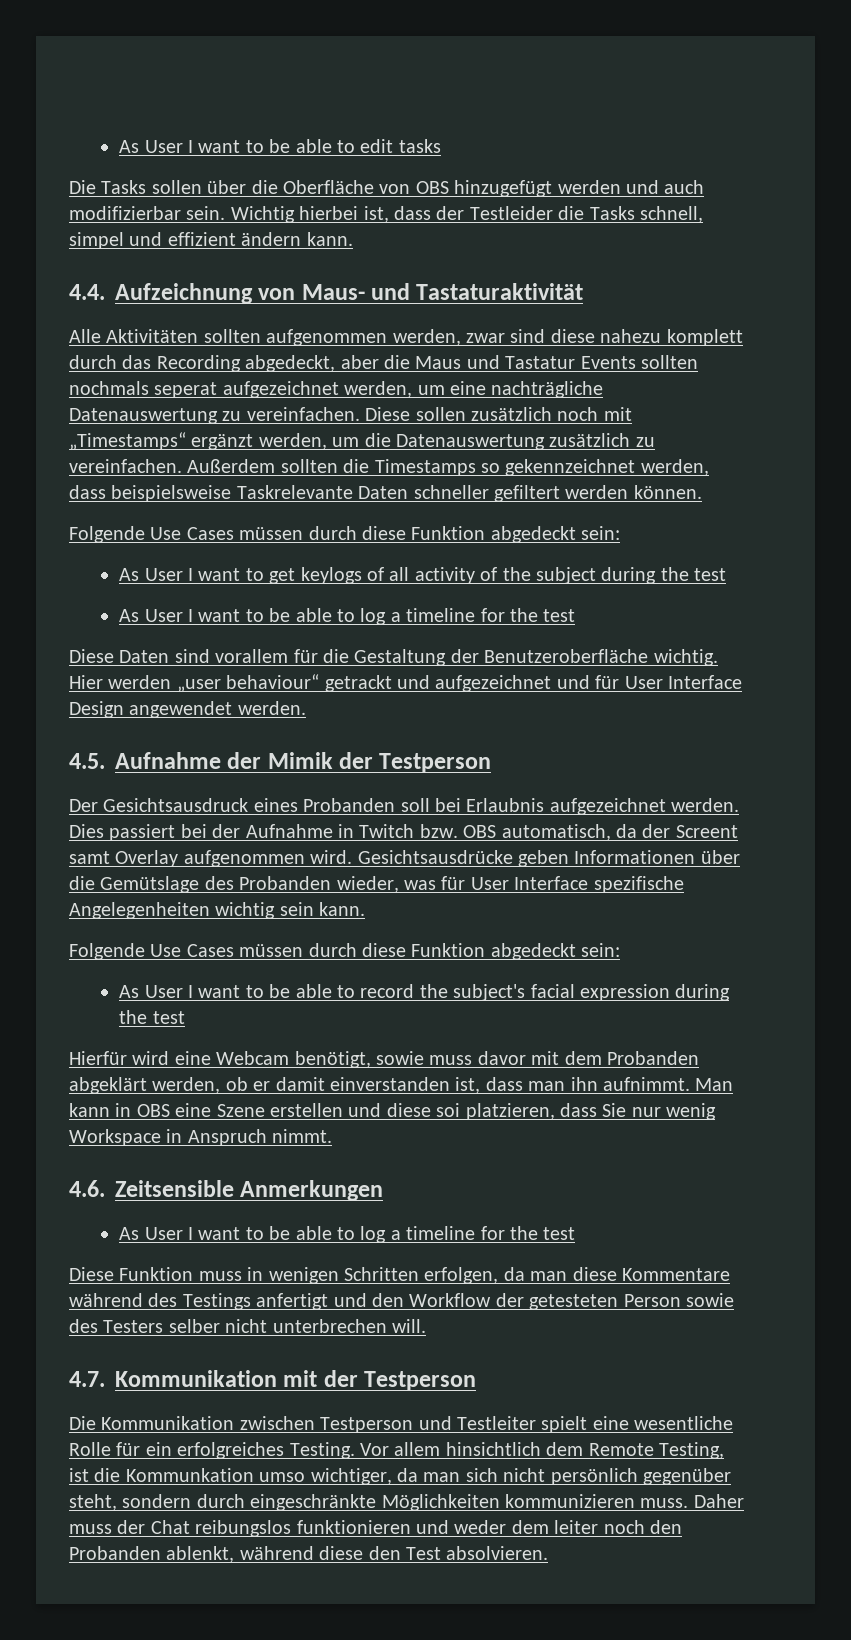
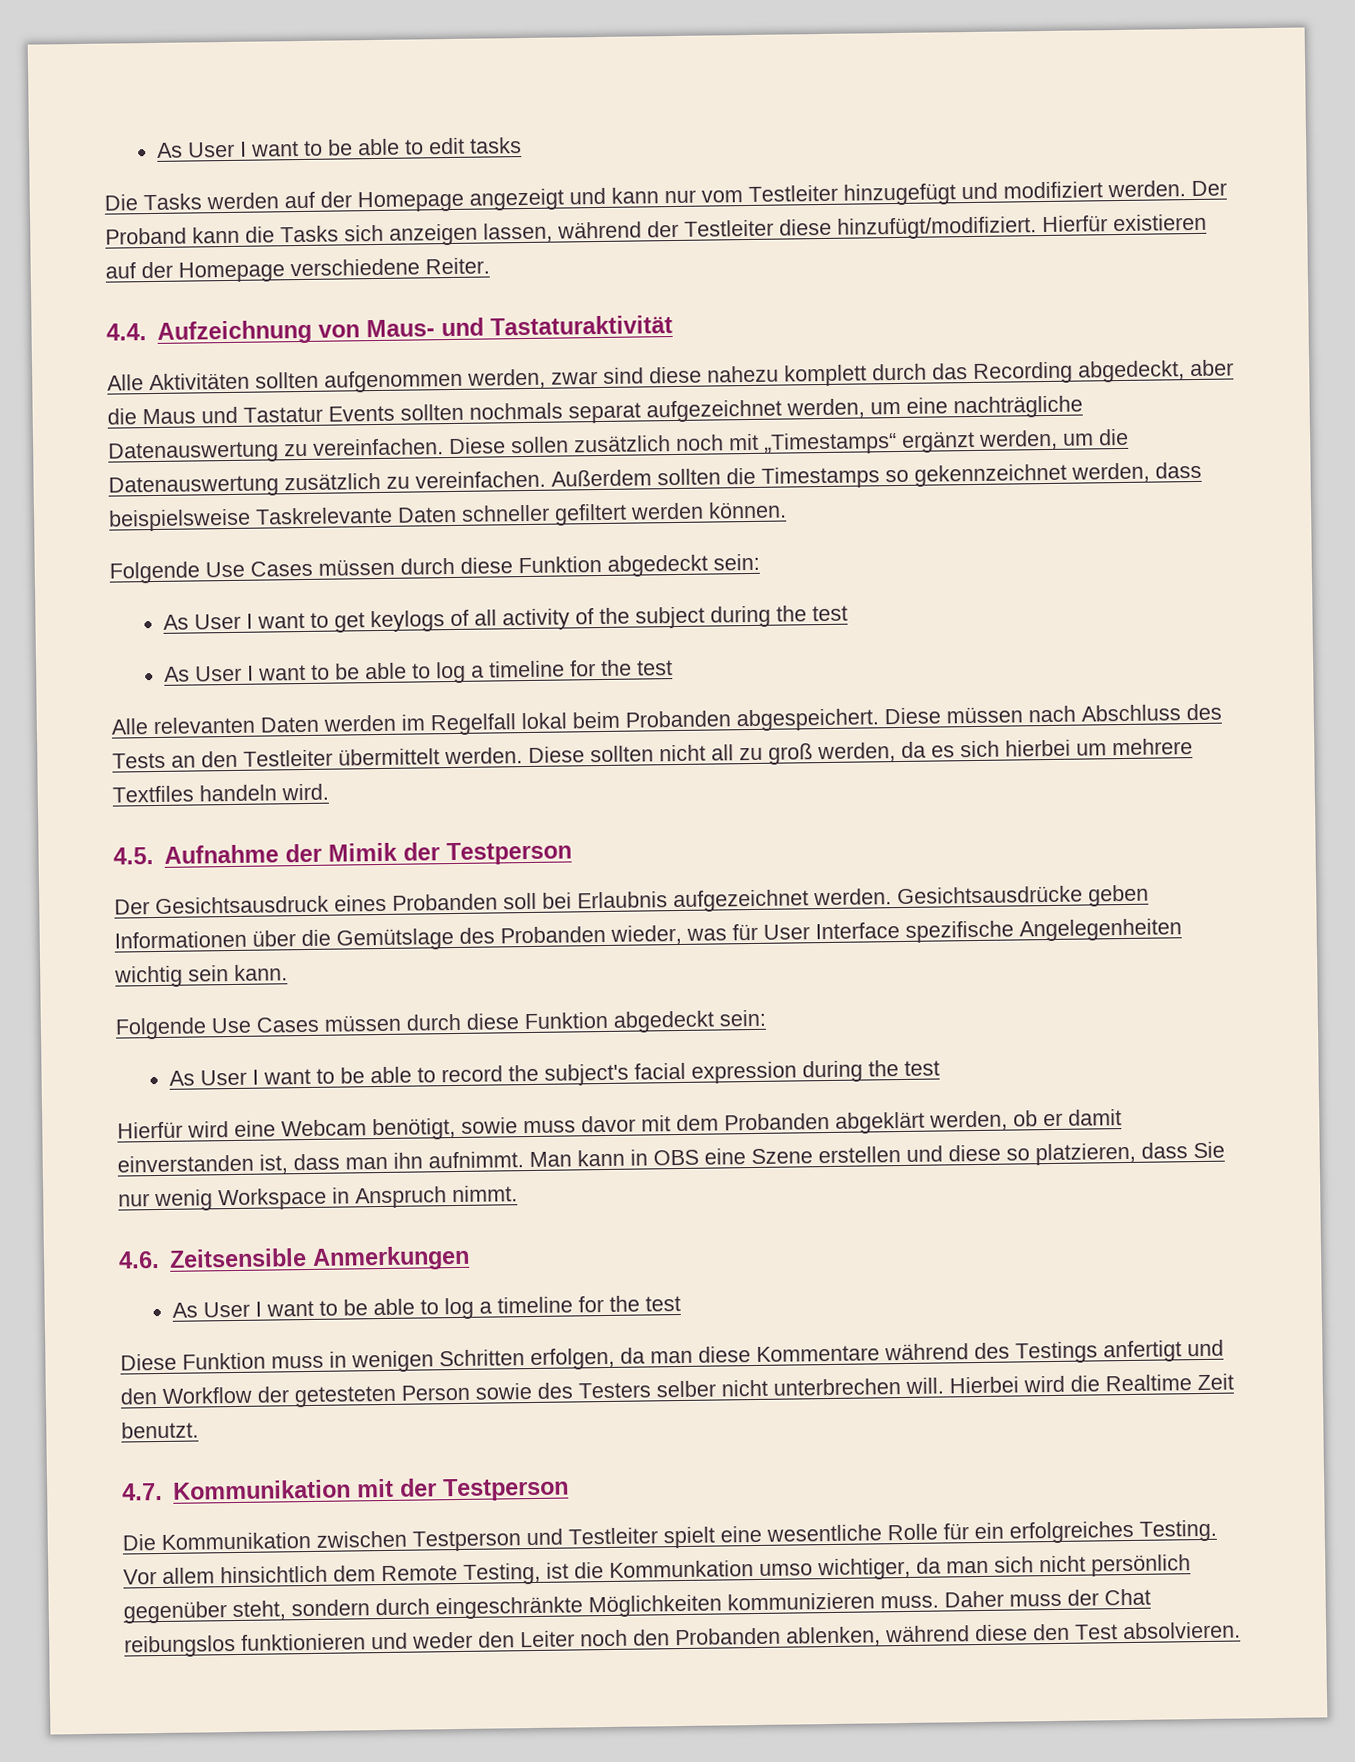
[151,180,705,197] [69,206,703,223] [69,232,353,249] sollen über die Oberfläche von OBS hinzugefügt werden und auch modifizierbar sein. Wichtig hierbei ist, dass der Testleider die Tasks schnell, simpel und effizient ändern kann. -> [206,180,1227,213] [105,213,1207,246] [105,257,490,283] werden auf der Homepage angezeigt und kann nur vom Testleiter hinzugefügt und modifiziert werden. Der Proband kann die Tasks sich anzeigen lassen, während der Testleiter diese hinzufügt/modifiziert. Hierfür existieren auf der Homepage verschiedene Reiter.
[154,382,218,398] seperat -> [568,402,641,424] separat
[69,649,718,666] [69,674,742,693] [69,701,306,718] Diese Daten sind vorallem für die Gestaltung der Benutzeroberfläche wichtig. Hier werden „user behaviour“ getrackt und aufgezeichnet und für User Interface Design angewendet werden. -> [111,703,1222,736] [112,738,1193,769] [112,783,329,803] Alle relevanten Daten werden im Regelfall lokal beim Probanden abgespeichert. Diese müssen nach Abschluss des Tests an den Testleiter übermittelt werden. Diese sollten nicht all zu groß werden, da es sich hierbei um mehrere Textfiles handeln wird.
[69,824,738,841] [69,850,353,867] Dies passiert bei der Aufnahme in Twitch bzw. OBS automatisch, da der Screent samt Overlay aufgenommen wird. -> (892, 897) none
[436,1103,461,1117] soi -> [1006,1148,1030,1161] so
(426, 1326) none -> [949,1373,1234,1394] [121,1421,199,1439] Hierbei wird die Realtime Zeit benutzt.
[511,1520,599,1534] dem leiter -> [478,1630,575,1648] den Leiter
[166,1546,235,1563] ablenkt, -> [786,1626,881,1647] ablenken,

